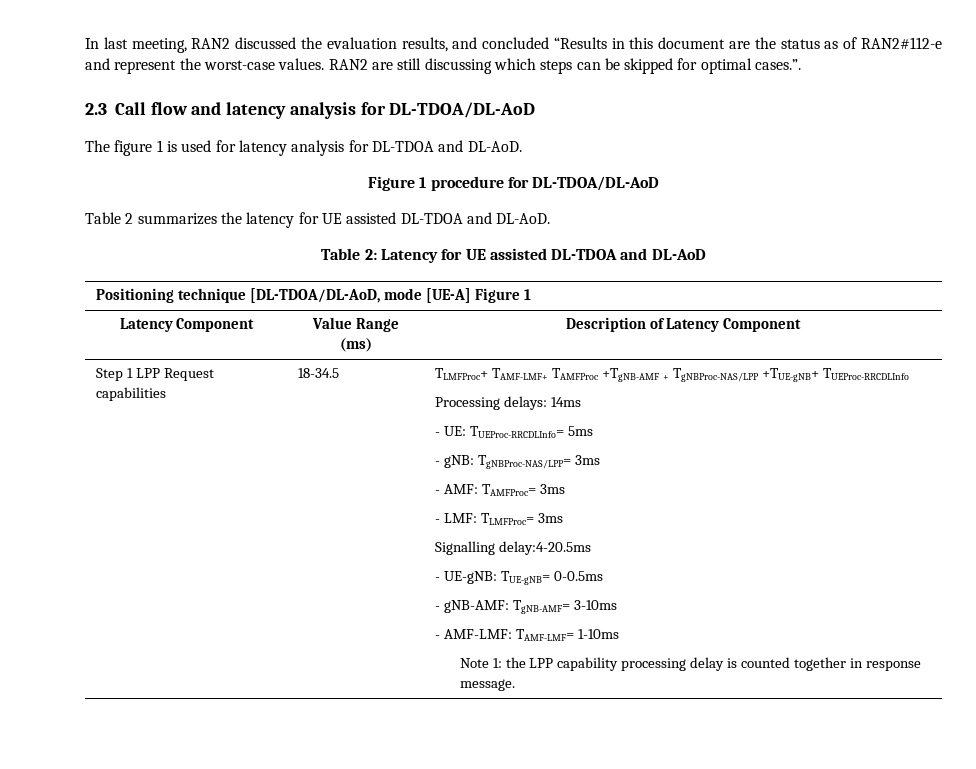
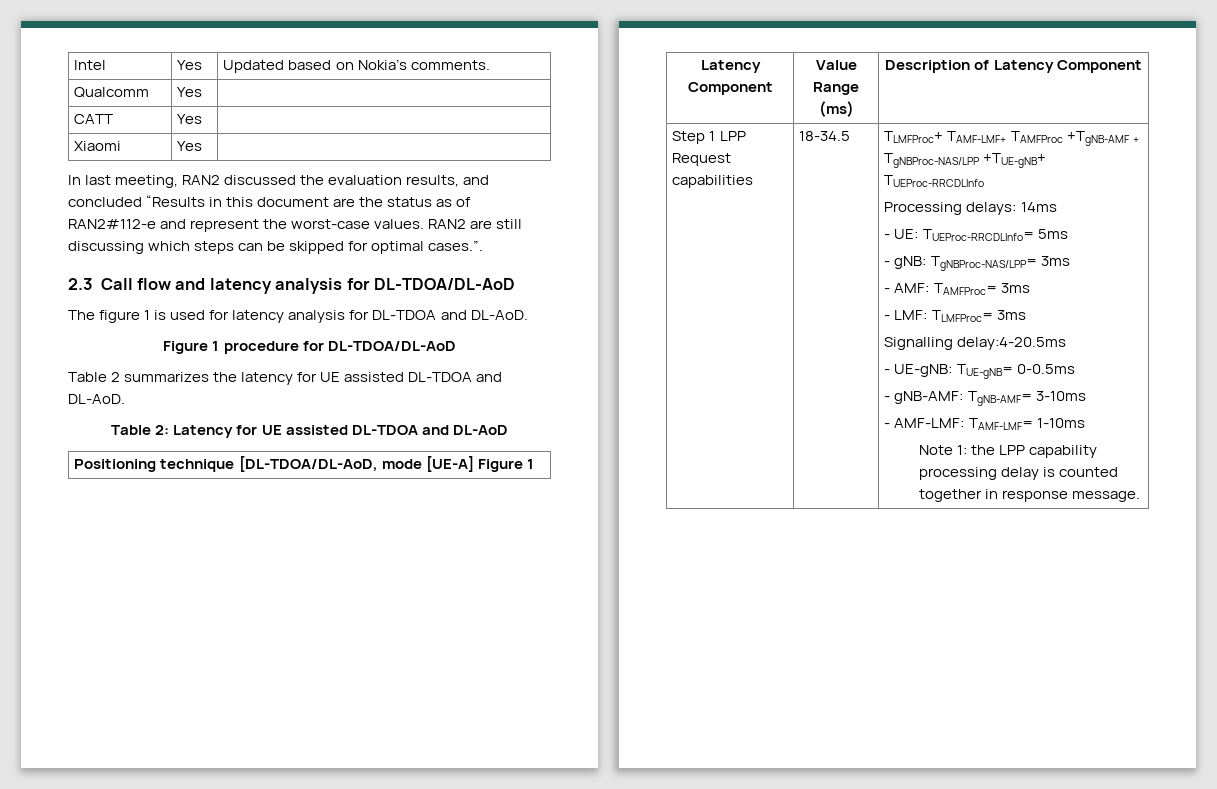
(85, 43) none -> [74,60,107,70] [177,60,203,70] [223,59,490,73] [74,87,150,98] [177,87,203,97] [74,114,114,124] [177,114,203,124] [74,141,122,151] [177,141,203,151] Intel | Yes | Updated based on Nokia’s comments. // Qualcomm | Yes | // CATT | Yes | // Xiaomi | Yes | //

